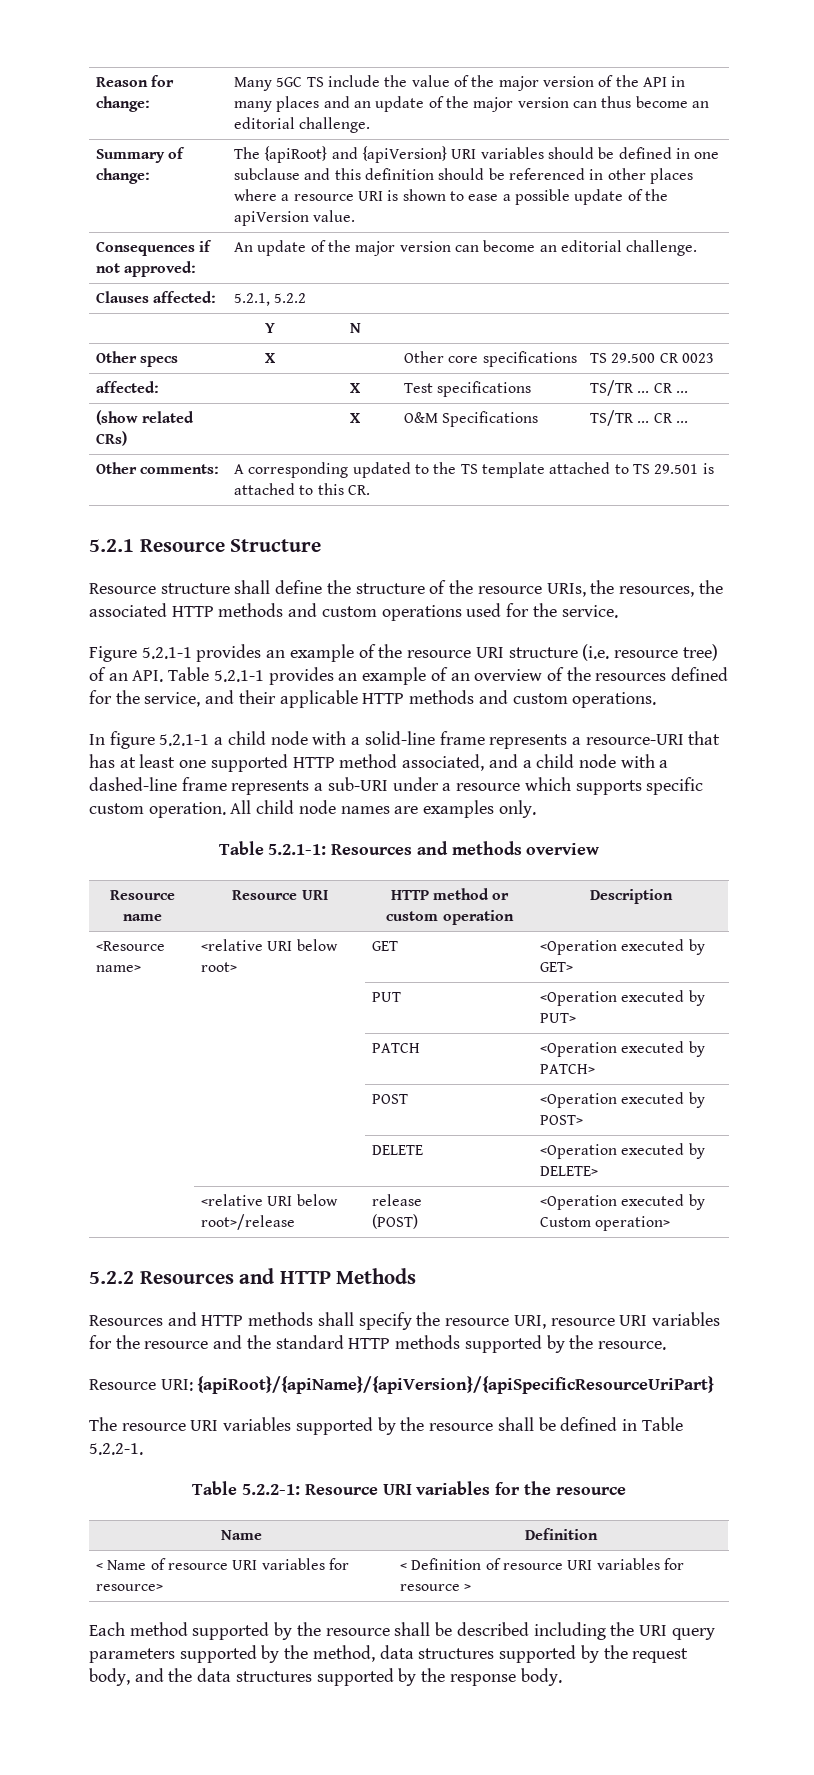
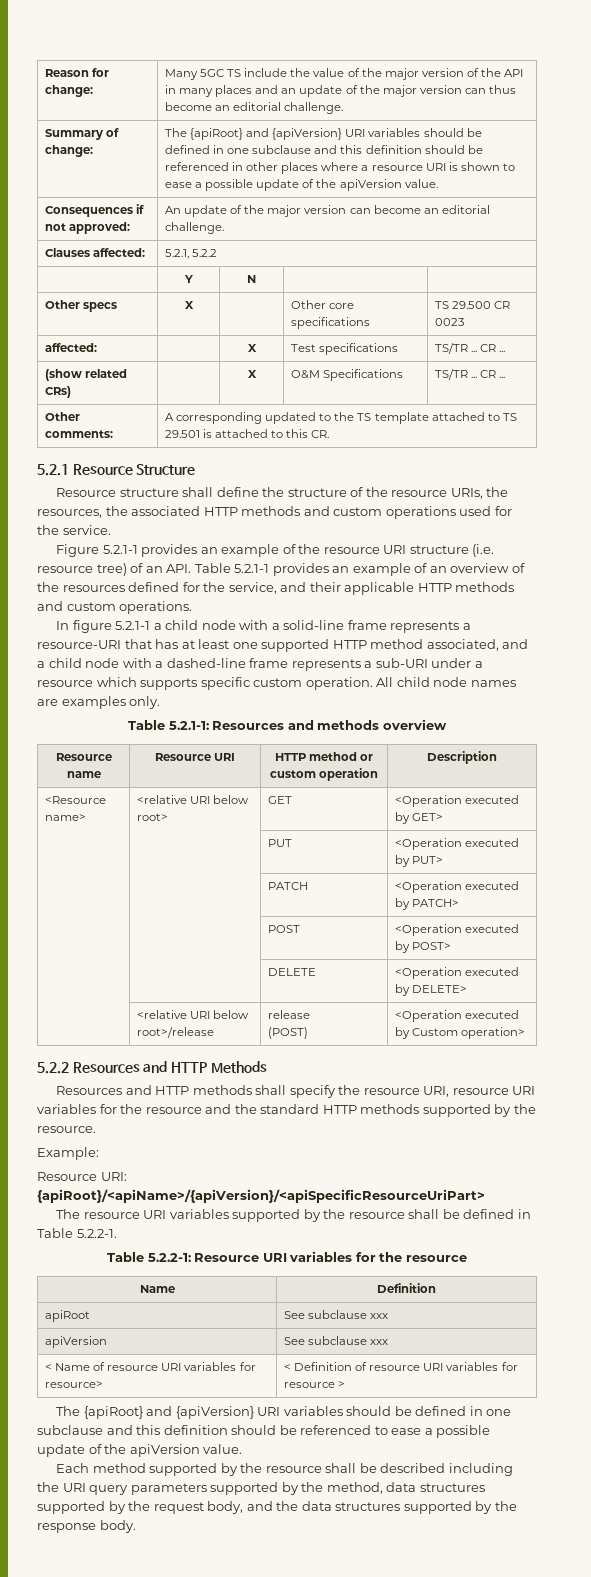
(666, 1345) none -> [37,1147,99,1160] // Example:
[197,1376,715,1394] {apiRoot}/{apiName}/{apiVersion}/{apiSpecificResourceUriPart} -> [37,1189,485,1203] {apiRoot}/<apiName>/{apiVersion}/<apiSpecificResourceUriPart>
(598, 1534) none -> [44,1310,90,1322] [283,1310,389,1319] [44,1336,107,1348] [283,1336,389,1345] // apiRoot | See subclause xxx // apiVersion | See subclause xxx
(472, 1587) none -> [56,1406,512,1419] [37,1425,491,1438] [37,1444,243,1457] // The {apiRoot} and {apiVersion} URI variables should be defined in one subclause and this definition should be referenced to ease a possible update of the apiVersion value.

